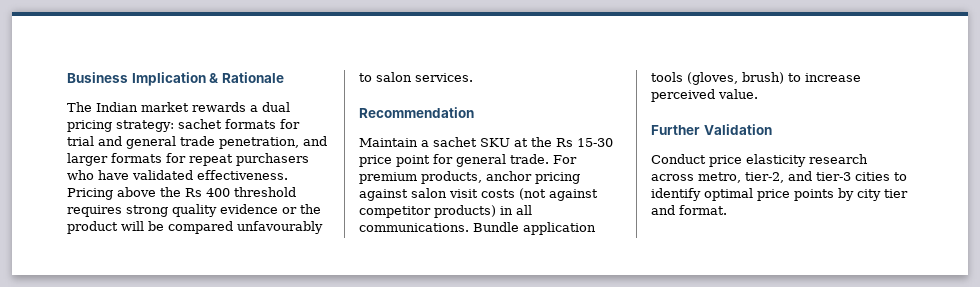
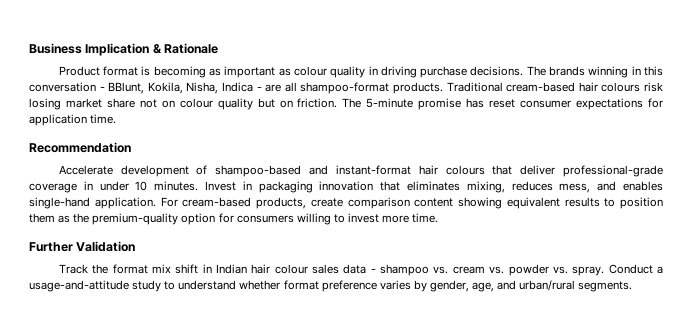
[67,102,290,112] [67,119,300,132] [67,136,327,149] [67,153,309,166] [67,170,288,180] [67,187,296,200] [67,204,321,217] [67,221,323,234] [359,72,473,82] [359,107,474,118] [359,137,613,147] [359,154,577,167] [359,171,580,184] [359,188,598,201] [359,205,532,218] [359,222,596,235] [651,72,861,85] [651,89,758,102] [651,124,772,135] [651,154,868,167] [651,171,907,183] [651,188,908,201] [651,205,727,215] The Indian market rewards a dual pricing strategy: sachet formats for trial and general trade penetration, and larger formats for repeat purchasers who have validated effectiveness. Pricing above the Rs 400 threshold requires strong quality evidence or the product will be compared unfavourably to salon services. // Recommendation // Maintain a sachet SKU at the Rs 15-30 price point for general trade. For premium products, anchor pricing against salon visit costs (not against competitor products) in all communications. Bundle application tools (gloves, brush) to increase perceived value. // Further Validation // Conduct price elasticity research across metro, tier-2, and tier-3 cities to identify optimal price points by city tier and format. -> [58,66,663,78] [29,82,664,94] [29,98,663,110] [29,114,117,126] [29,142,131,153] [58,165,663,177] [29,181,663,193] [29,197,663,209] [29,213,439,225] [29,241,136,252] [58,264,664,276] [29,280,633,292] Product format is becoming as important as colour quality in driving purchase decisions. The brands winning in this conversation - BBlunt, Kokila, Nisha, Indica - are all shampoo-format products. Traditional cream-based hair colours risk losing market share not on colour quality but on friction. The 5-minute promise has reset consumer expectations for application time. // Recommendation // Accelerate development of shampoo-based and instant-format hair colours that deliver professional-grade coverage in under 10 minutes. Invest in packaging innovation that eliminates mixing, reduces mess, and enables single-hand application. For cream-based products, create comparison content showing equivalent results to position them as the premium-quality option for consumers willing to invest more time. // Further Validation // Track the format mix shift in Indian hair colour sales data - shampoo vs. cream vs. powder vs. spray. Conduct a usage-and-attitude study to understand whether format preference varies by gender, age, and urban/rural segments.

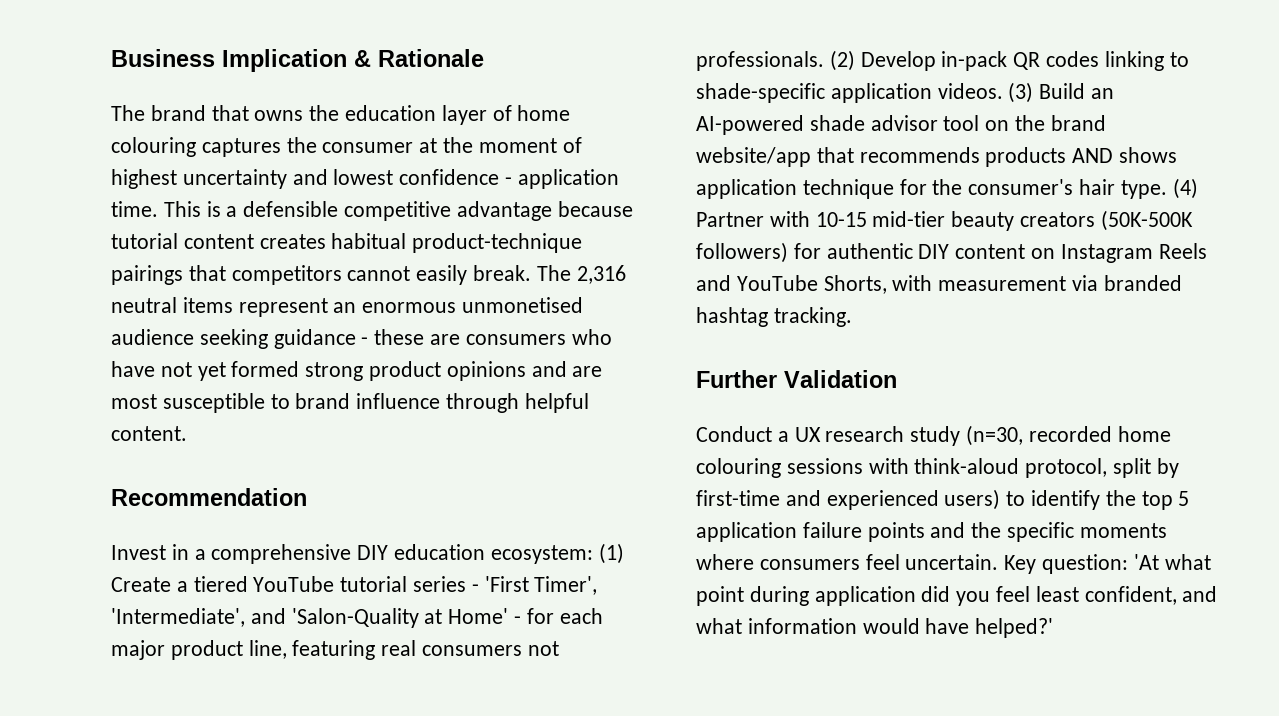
[58,66,663,78] [29,82,664,94] [29,98,663,110] [29,114,117,126] [29,142,131,153] [58,165,663,177] [29,181,663,193] [29,197,663,209] [29,213,439,225] [29,241,136,252] [58,264,664,276] [29,280,633,292] Product format is becoming as important as colour quality in driving purchase decisions. The brands winning in this conversation - BBlunt, Kokila, Nisha, Indica - are all shampoo-format products. Traditional cream-based hair colours risk losing market share not on colour quality but on friction. The 5-minute promise has reset consumer expectations for application time. // Recommendation // Accelerate development of shampoo-based and instant-format hair colours that deliver professional-grade coverage in under 10 minutes. Invest in packaging innovation that eliminates mixing, reduces mess, and enables single-hand application. For cream-based products, create comparison content showing equivalent results to position them as the premium-quality option for consumers willing to invest more time. // Further Validation // Track the format mix shift in Indian hair colour sales data - shampoo vs. cream vs. powder vs. spray. Conduct a usage-and-attitude study to understand whether format preference varies by gender, age, and urban/rural segments. -> [111,105,571,125] [111,137,582,157] [111,169,619,189] [111,201,633,221] [111,233,583,253] [111,265,626,285] [111,297,584,317] [111,329,612,349] [111,361,603,381] [111,393,589,413] [111,426,187,441] [111,488,307,506] [111,543,624,564] [111,576,598,595] [111,608,603,628] [111,640,559,660] [696,50,1189,71] [696,82,1115,103] [696,115,1106,135] [696,147,1178,167] [696,178,1198,199] [696,210,1193,231] [696,242,1207,263] [696,275,1182,294] [696,307,852,327] [696,370,897,388] [696,425,1171,446] [696,458,1179,478] [696,489,1190,510] [696,522,1167,542] [696,554,1211,574] [696,586,1218,606] [696,618,1054,638] The brand that owns the education layer of home colouring captures the consumer at the moment of highest uncertainty and lowest confidence - application time. This is a defensible competitive advantage because tutorial content creates habitual product-technique pairings that competitors cannot easily break. The 2,316 neutral items represent an enormous unmonetised audience seeking guidance - these are consumers who have not yet formed strong product opinions and are most susceptible to brand influence through helpful content. // Recommendation // Invest in a comprehensive DIY education ecosystem: (1) Create a tiered YouTube tutorial series - 'First Timer', 'Intermediate', and 'Salon-Quality at Home' - for each major product line, featuring real consumers not professionals. (2) Develop in-pack QR codes linking to shade-specific application videos. (3) Build an AI-powered shade advisor tool on the brand website/app that recommends products AND shows application technique for the consumer's hair type. (4) Partner with 10-15 mid-tier beauty creators (50K-500K followers) for authentic DIY content on Instagram Reels and YouTube Shorts, with measurement via branded hashtag tracking. // Further Validation // Conduct a UX research study (n=30, recorded home colouring sessions with think-aloud protocol, split by first-time and experienced users) to identify the top 5 application failure points and the specific moments where consumers feel uncertain. Key question: 'At what point during application did you feel least confident, and what information would have helped?'

